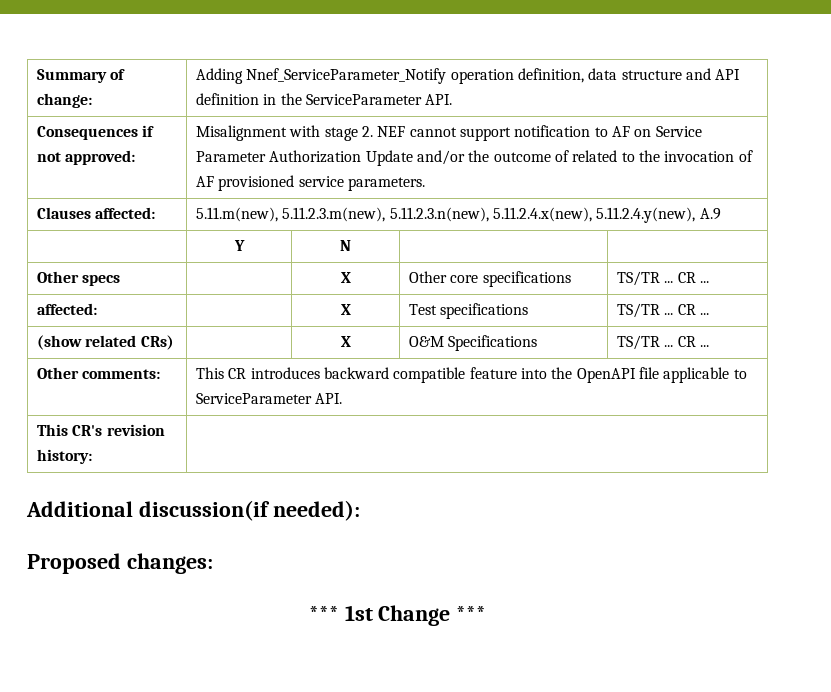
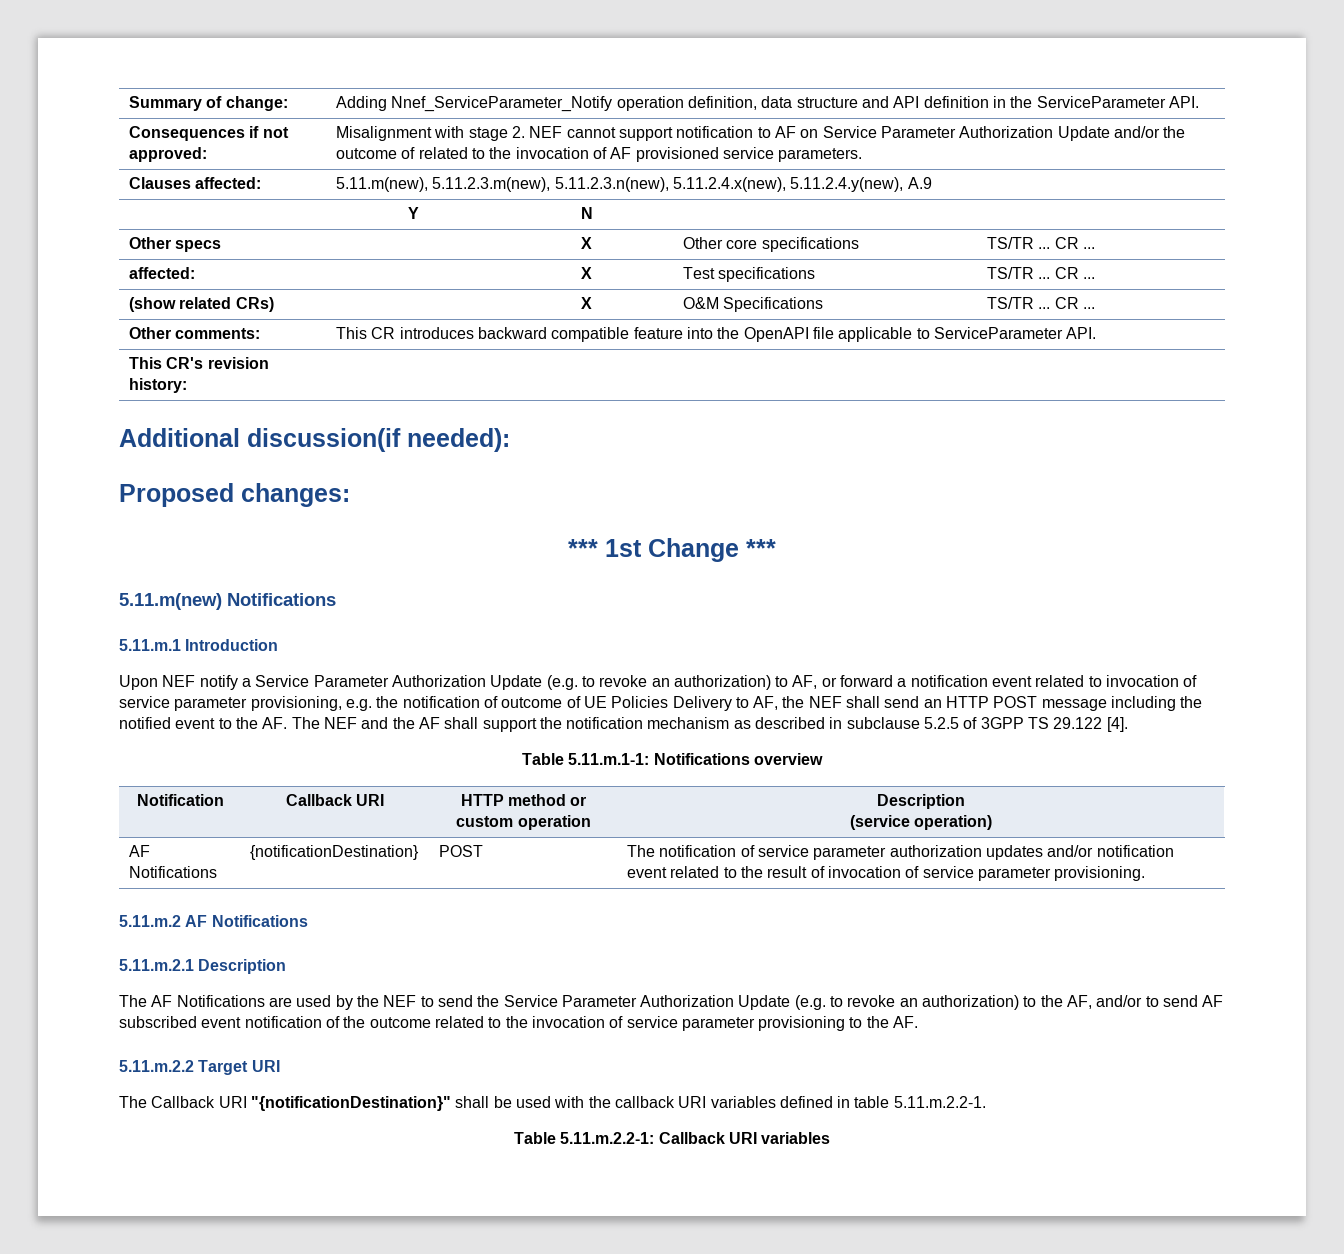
(487, 613) none -> [119,593,336,610] [119,639,279,651] [119,675,1198,690] [119,696,1203,711] [119,717,1128,732] [522,753,823,765] [136,794,224,806] [285,794,385,806] [460,794,587,806] [456,815,591,830] [876,794,965,809] [849,815,993,830] [129,845,151,857] [129,866,218,878] [250,845,420,860] [439,845,484,857] [627,845,1174,860] [627,866,1146,881] [119,915,308,927] [119,959,287,974] [119,995,1224,1010] [119,1016,919,1031] [119,1060,280,1075] [119,1096,986,1111] [513,1132,831,1144] // 5.11.m(new) Notifications // 5.11.m.1 Introduction // Upon NEF notify a Service Parameter Authorization Update (e.g. to revoke an authorization) to AF, or forward a notification event related to invocation of service parameter provisioning, e.g. the notification of outcome of UE Policies Delivery to AF, the NEF shall send an HTTP POST message including the notified event to the AF. The NEF and the AF shall support the notification mechanism as described in subclause 5.2.5 of 3GPP TS 29.122 [4]. // Table 5.11.m.1-1: Notifications overview // Notification | Callback URI | HTTP method or custom operation | Description // (service operation) // AF Notifications | {notificationDestination} | POST | The notification of service parameter authorization updates and/or notification event related to the result of invocation of service parameter provisioning. // 5.11.m.2 AF Notifications // 5.11.m.2.1 Description // The AF Notifications are used by the NEF to send the Service Parameter Authorization Update (e.g. to revoke an authorization) to the AF, and/or to send AF subscribed event notification of the outcome related to the invocation of service parameter provisioning to the AF. // 5.11.m.2.2 Target URI // The Callback URI "{notificationDestination}" shall be used with the callback URI variables defined in table 5.11.m.2.2-1. // Table 5.11.m.2.2-1: Callback URI variables

